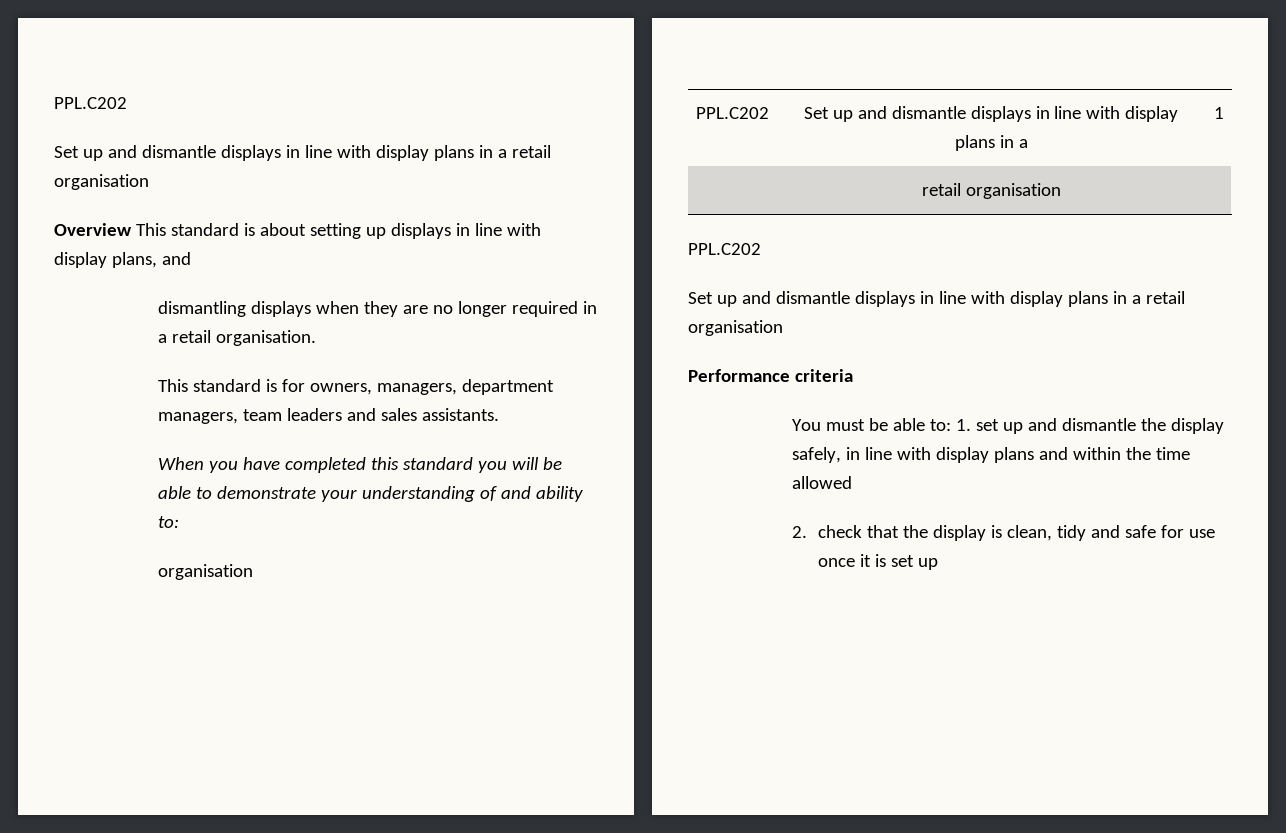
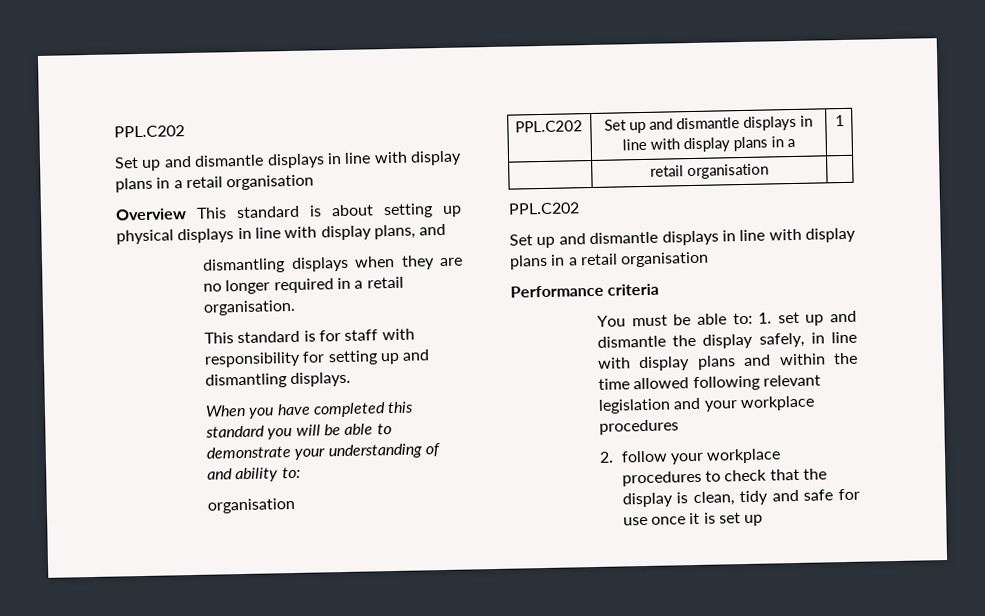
(386, 233) none -> [116,229,174,245] physical
[309,379,554,395] [157,408,499,424] owners, managers, department managers, team leaders and sales assistants. -> [344,328,415,341] [204,349,431,368] [205,371,352,389] staff with responsibility for setting up and dismantling displays.
[791,526,807,538] // 2. -> [692,374,822,392] [598,395,816,414] [599,419,680,435] [599,448,782,465] [621,470,721,487] following relevant legislation and your workplace procedures // 2. follow your workplace procedures to

